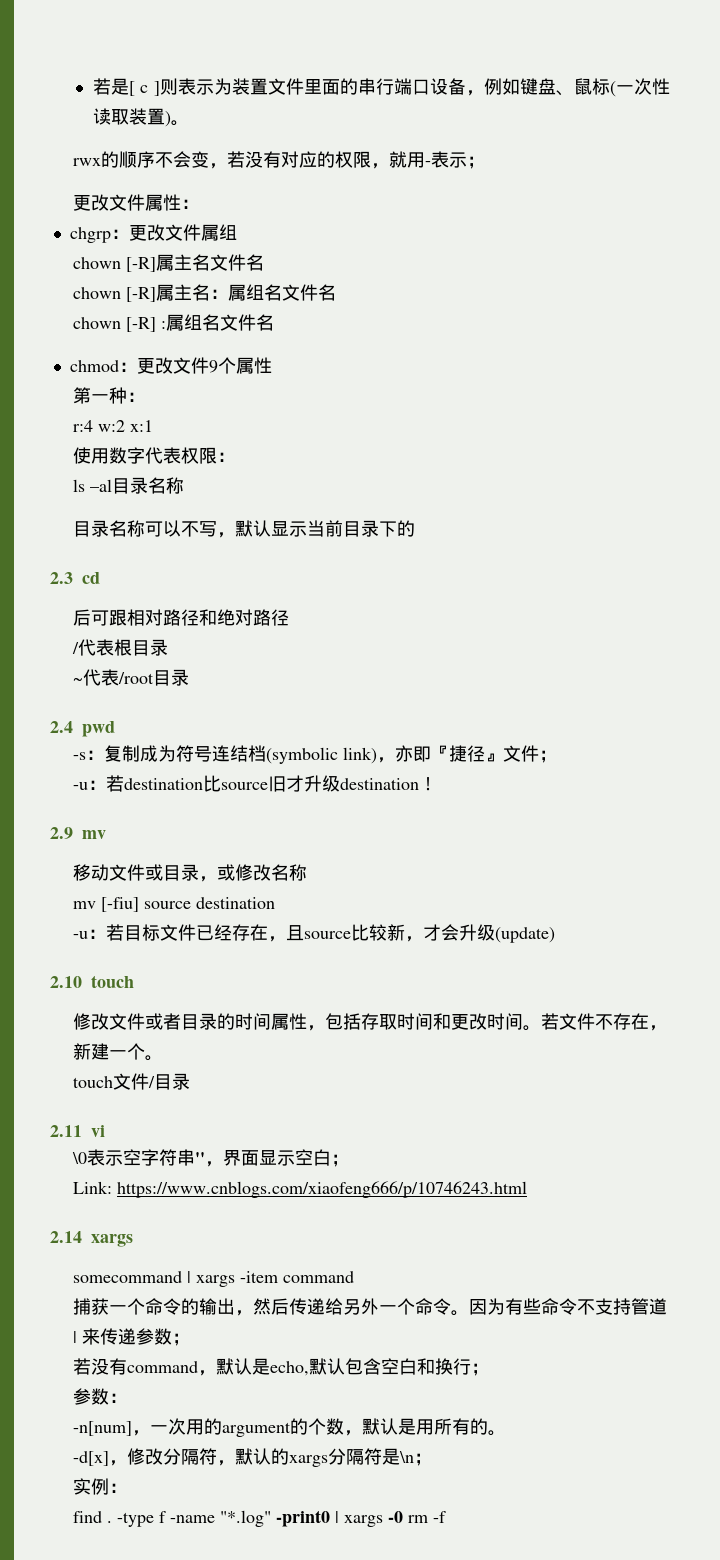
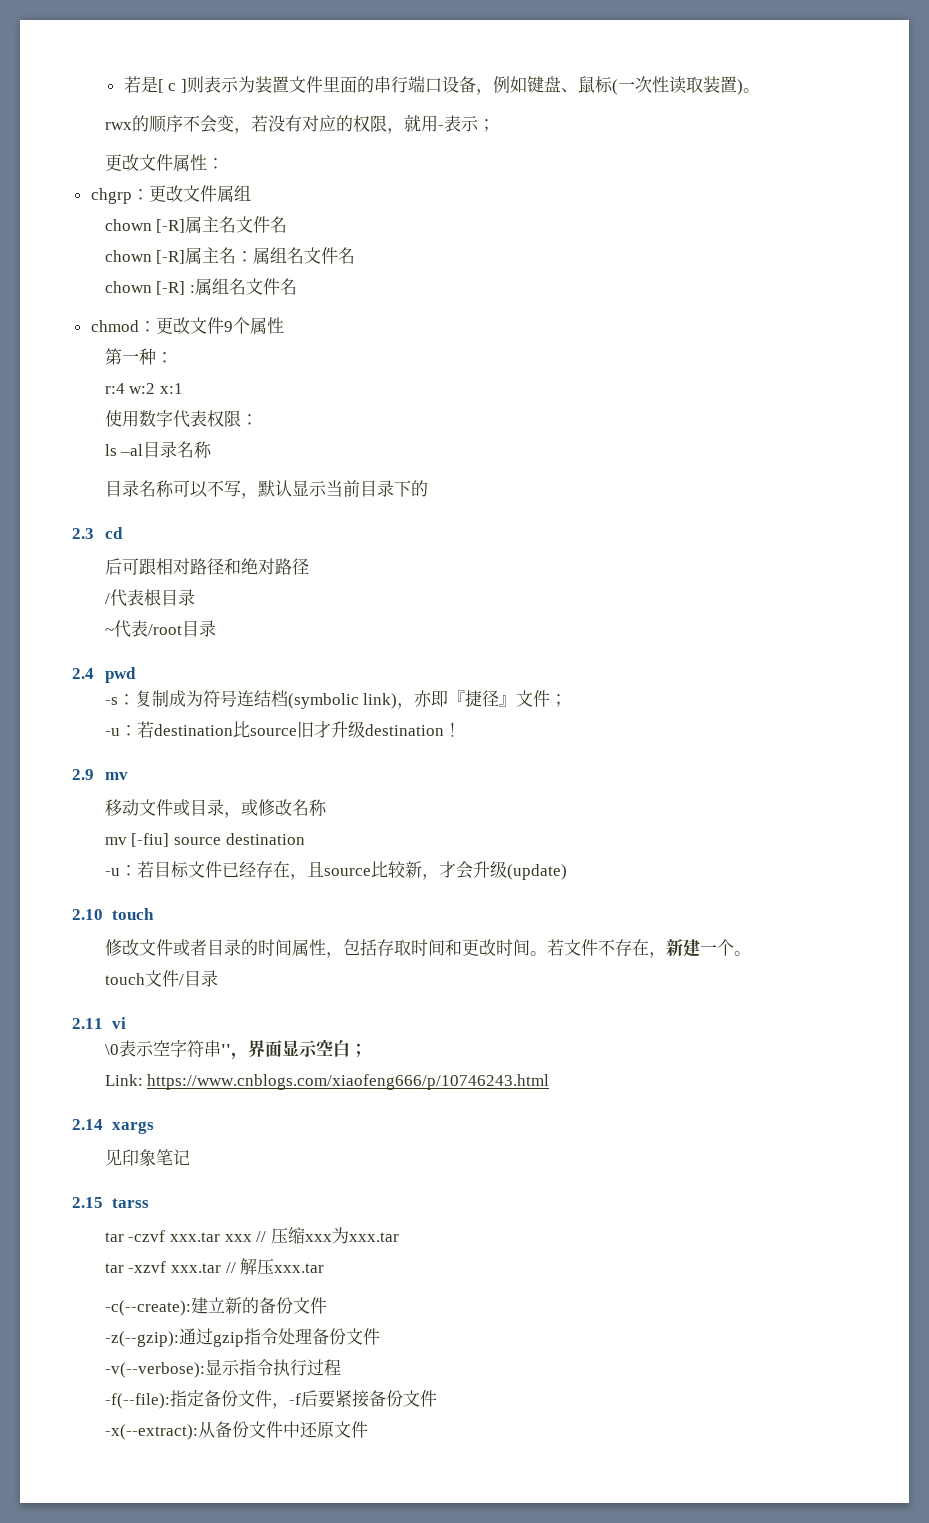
[72,1271,354,1287] [72,1298,667,1316] [72,1328,190,1346] [72,1358,489,1376] [72,1388,127,1405] [72,1418,506,1437] [72,1448,432,1467] [72,1478,127,1495] [72,1510,446,1527] somecommand | xargs -item command // 捕获一个命令的输出，然后传递给另外一个命令。因为有些命令不支持管道 | 来传递参数； // 若没有command，默认是echo,默认包含空白和换行； // 参数： // -n[num]，一次用的argument的个数，默认是用所有的。 // -d[x]，修改分隔符，默认的xargs分隔符是\n； // 实例： // find . -type f -name "*.log" -print0 | xargs -0 rm -f -> [104,1149,190,1166] [72,1197,149,1208] [104,1227,399,1244] [104,1258,325,1275] [104,1297,327,1316] [104,1328,380,1347] [104,1359,341,1378] [104,1390,437,1409] [104,1421,368,1440] 见印象笔记 // 2.15 tarss // tar -czvf xxx.tar xxx // 压缩xxx为xxx.tar // tar -xzvf xxx.tar // 解压xxx.tar // -c(--create):建立新的备份文件 // -z(--gzip):通过gzip指令处理备份文件 // -v(--verbose):显示指令执行过程 // -f(--file):指定备份文件，-f后要紧接备份文件 // -x(--extract):从备份文件中还原文件

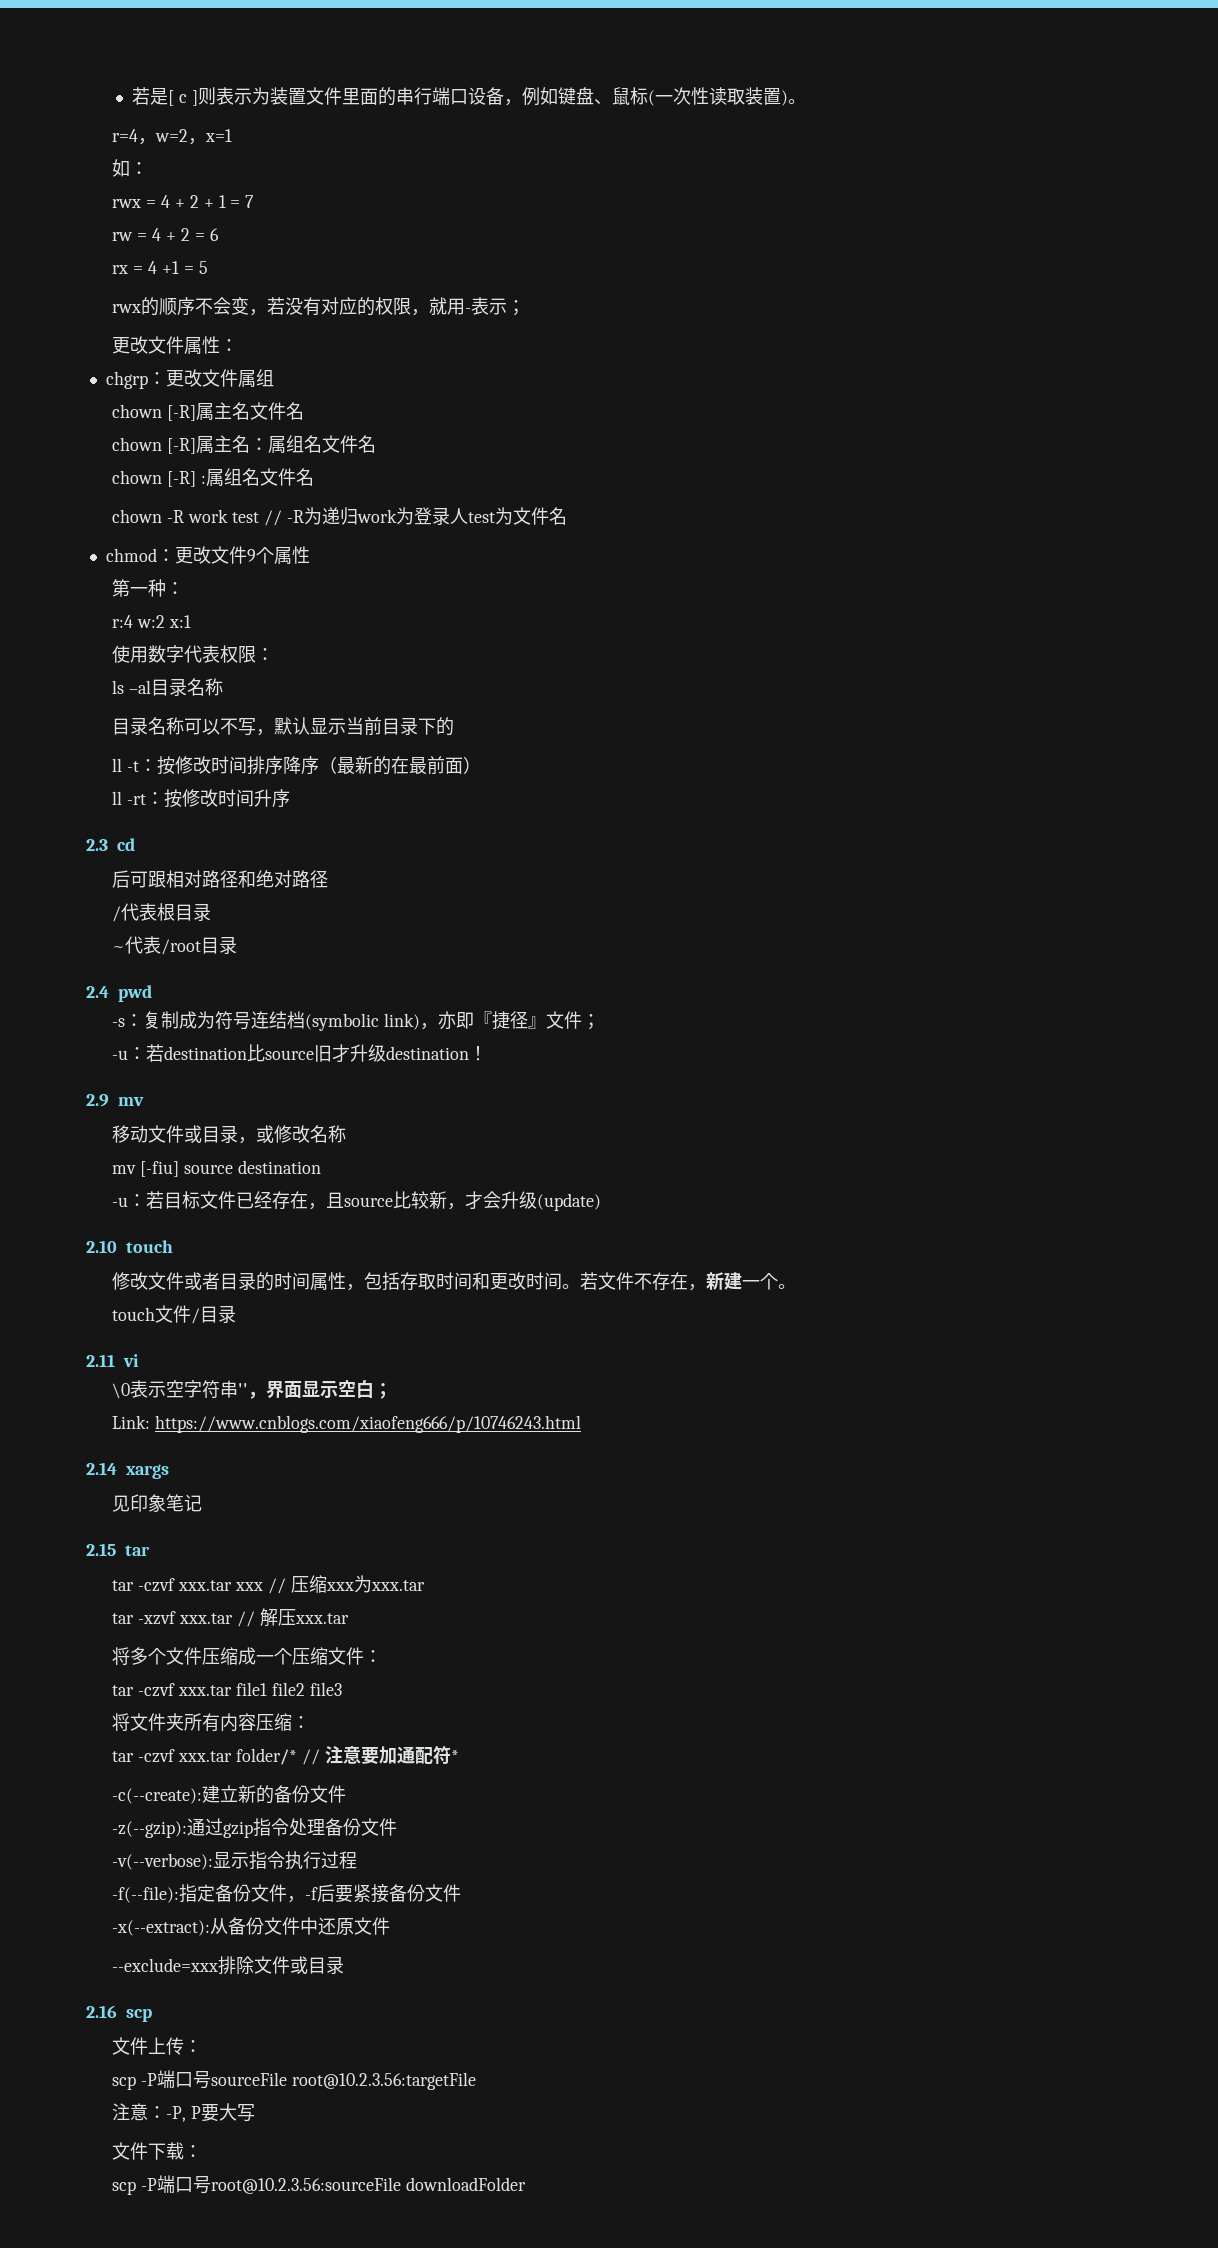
(760, 90) none -> [112,129,233,145] [112,159,149,177] [112,195,255,208] [112,228,219,241] [112,261,208,274] // r=4，w=2，x=1 // 如： // rwx = 4 + 2 + 1 = 7 // rw = 4 + 2 = 6 // rx = 4 +1 = 5
(297, 286) none -> [112,507,567,526] // chown -R work test // -R为递归work为登录人test为文件名
(428, 488) none -> [112,756,482,775] [112,789,291,808] // ll -t：按修改时间排序降序（最新的在最前面） // ll -rt：按修改时间升序
[111,1198,149,1208] tarss -> [125,1545,150,1556] tar
(325, 1268) none -> [112,1647,383,1665] [112,1682,342,1697] [112,1713,311,1732] [112,1746,459,1765] // 将多个文件压缩成一个压缩文件： // tar -czvf xxx.tar file1 file2 file3 // 将文件夹所有内容压缩： // tar -czvf xxx.tar folder/* // 注意要加通配符*
(368, 1429) none -> [112,1956,345,1975] [86,2005,152,2022] [112,2037,203,2055] [112,2070,477,2090] [112,2103,256,2122] [112,2142,203,2160] [112,2175,527,2195] // --exclude=xxx排除文件或目录 // 2.16 scp // 文件上传： // scp -P端口号sourceFile root@10.2.3.56:targetFile // 注意：-P, P要大写 // 文件下载： // scp -P端口号root@10.2.3.56:sourceFile downloadFolder

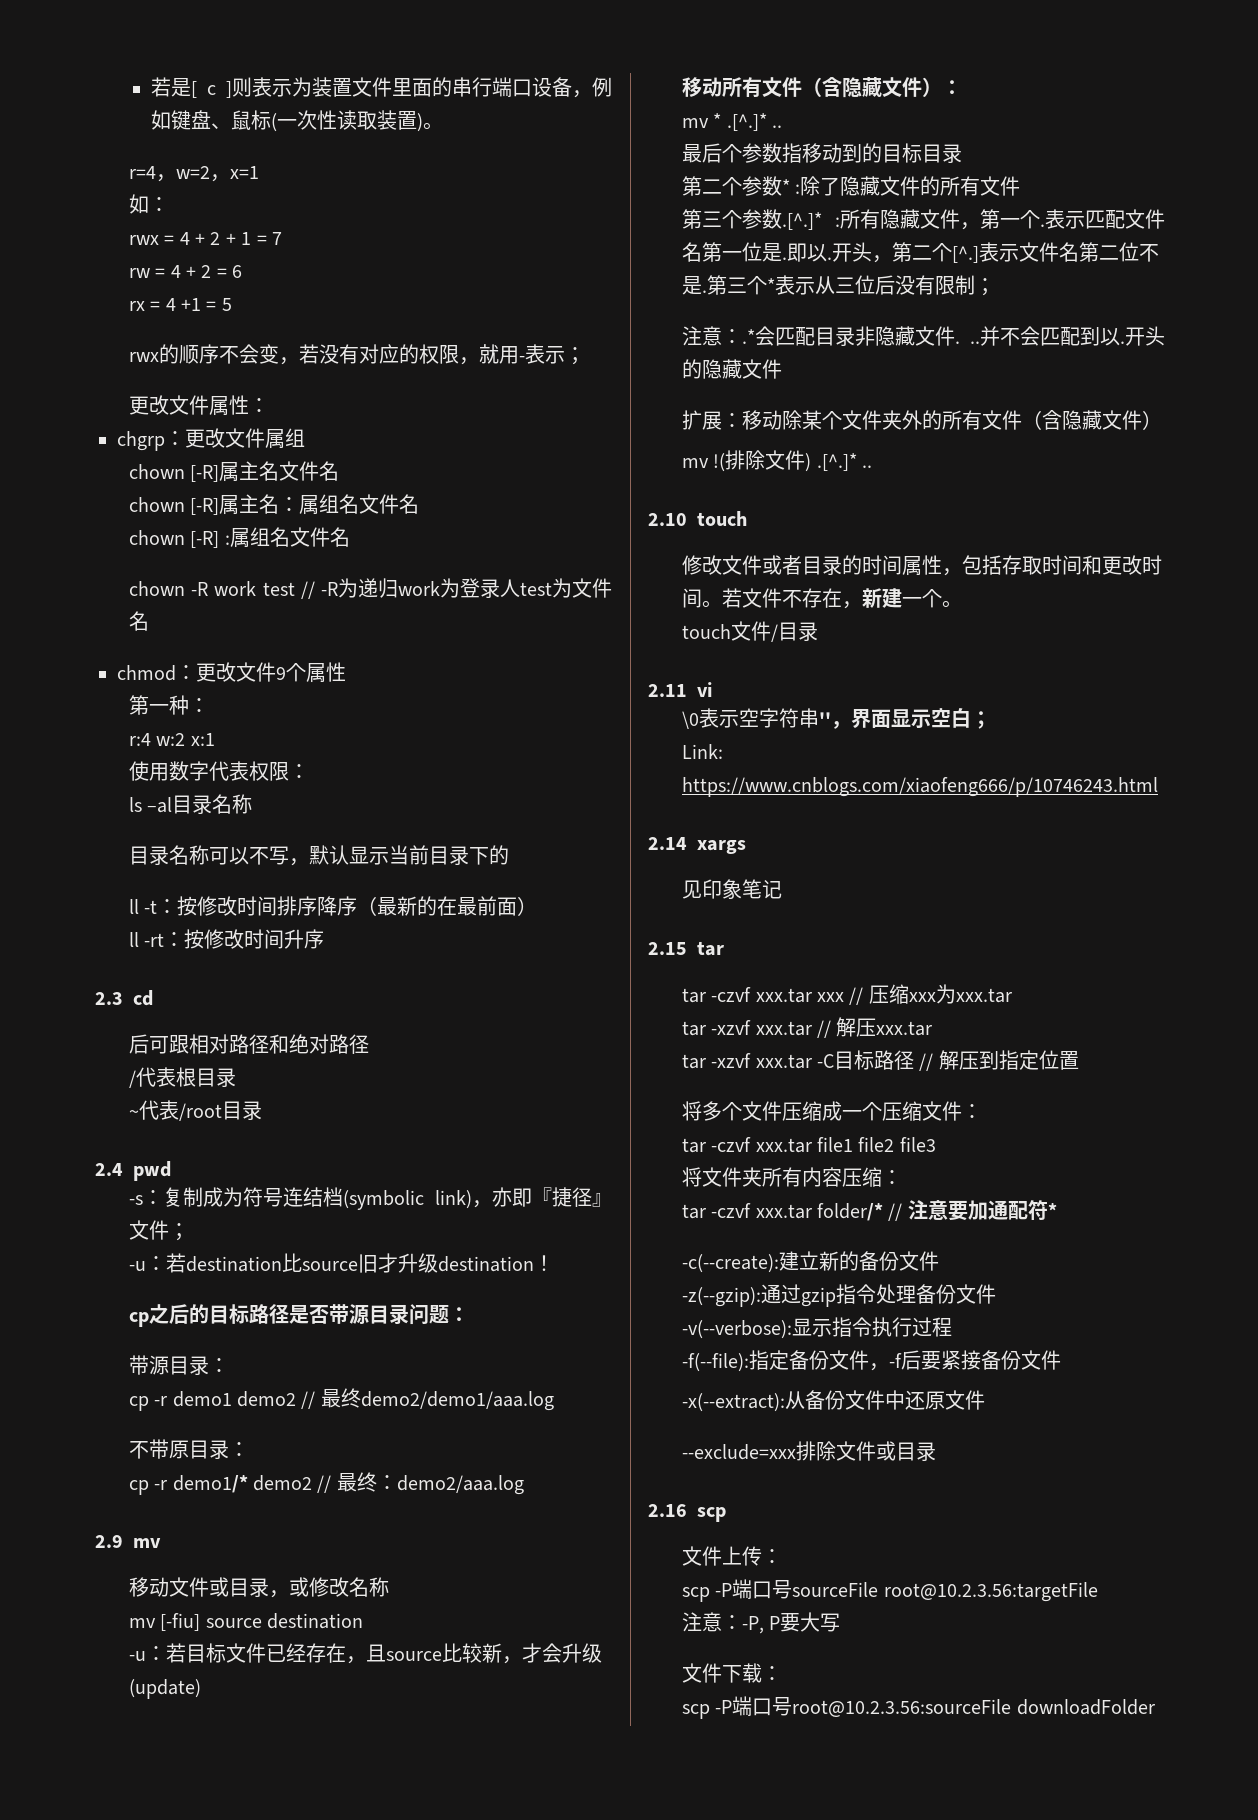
(488, 1053) none -> [128,1304,469,1327] [128,1355,229,1375] [128,1388,554,1411] [128,1439,249,1459] [128,1472,524,1495] // cp之后的目标路径是否带源目录问题： // 带源目录： // cp -r demo1 demo2 // 最终demo2/demo1/aaa.log // 不带原目录： // cp -r demo1/* demo2 // 最终：demo2/aaa.log
(602, 1202) none -> [681,77,962,98] [681,113,782,131] [681,143,962,163] [681,176,1021,196] [681,209,1165,230] [681,242,1159,263] [681,275,995,296] [681,326,1165,346] [681,359,782,379] [681,410,1162,430] [681,450,872,472] // 移动所有文件（含隐藏文件）： // mv * .[^.]* .. // 最后个参数指移动到的目标目录 // 第二个参数* :除了隐藏文件的所有文件 // 第三个参数.[^.]* :所有隐藏文件，第一个.表示匹配文件名第一位是.即以.开头，第二个[^.]表示文件名第二位不是.第三个*表示从三位后没有限制； // 注意：.*会匹配目录非隐藏文件. ..并不会匹配到以.开头的隐藏文件 // 扩展：移动除某个文件夹外的所有文件（含隐藏文件） // mv !(排除文件) .[^.]* ..
(349, 1618) none -> [681,1050,1079,1071] // tar -xzvf xxx.tar -C目标路径 // 解压到指定位置

